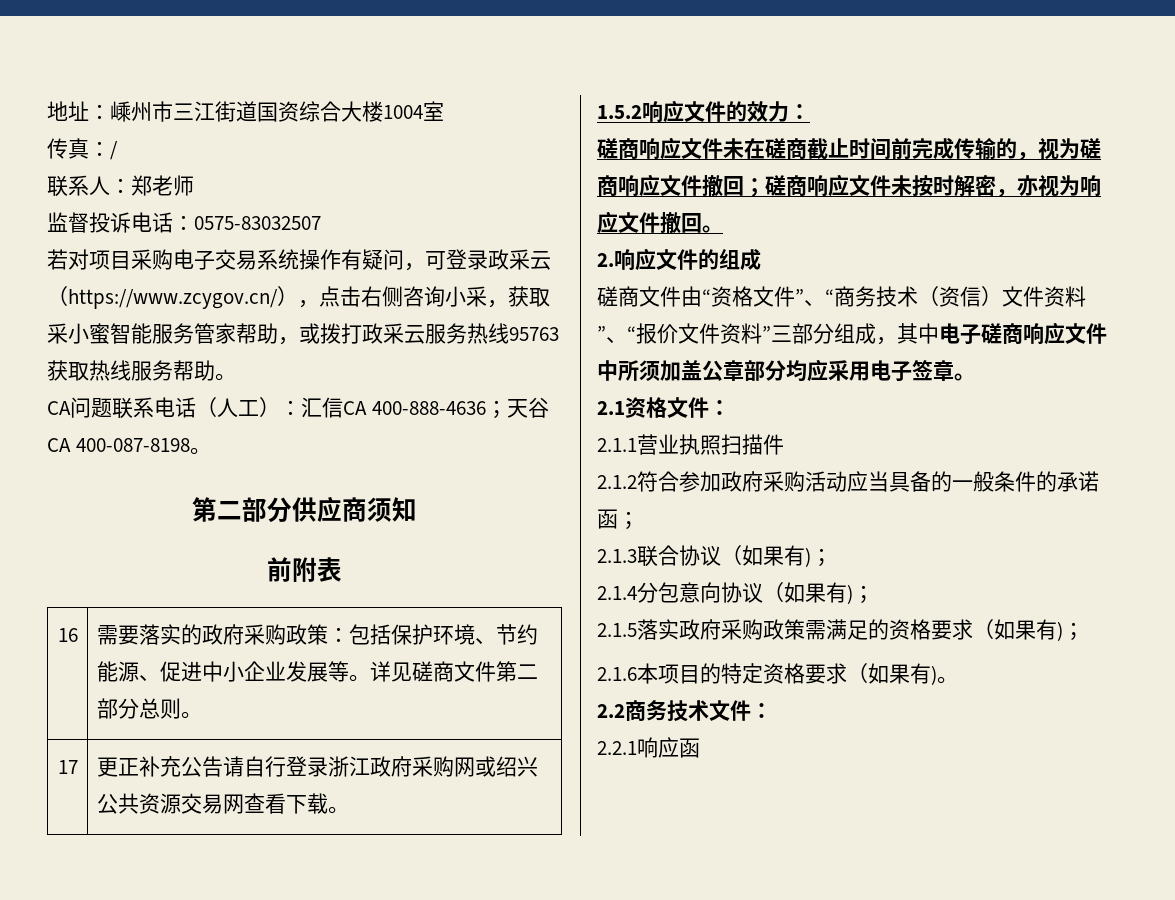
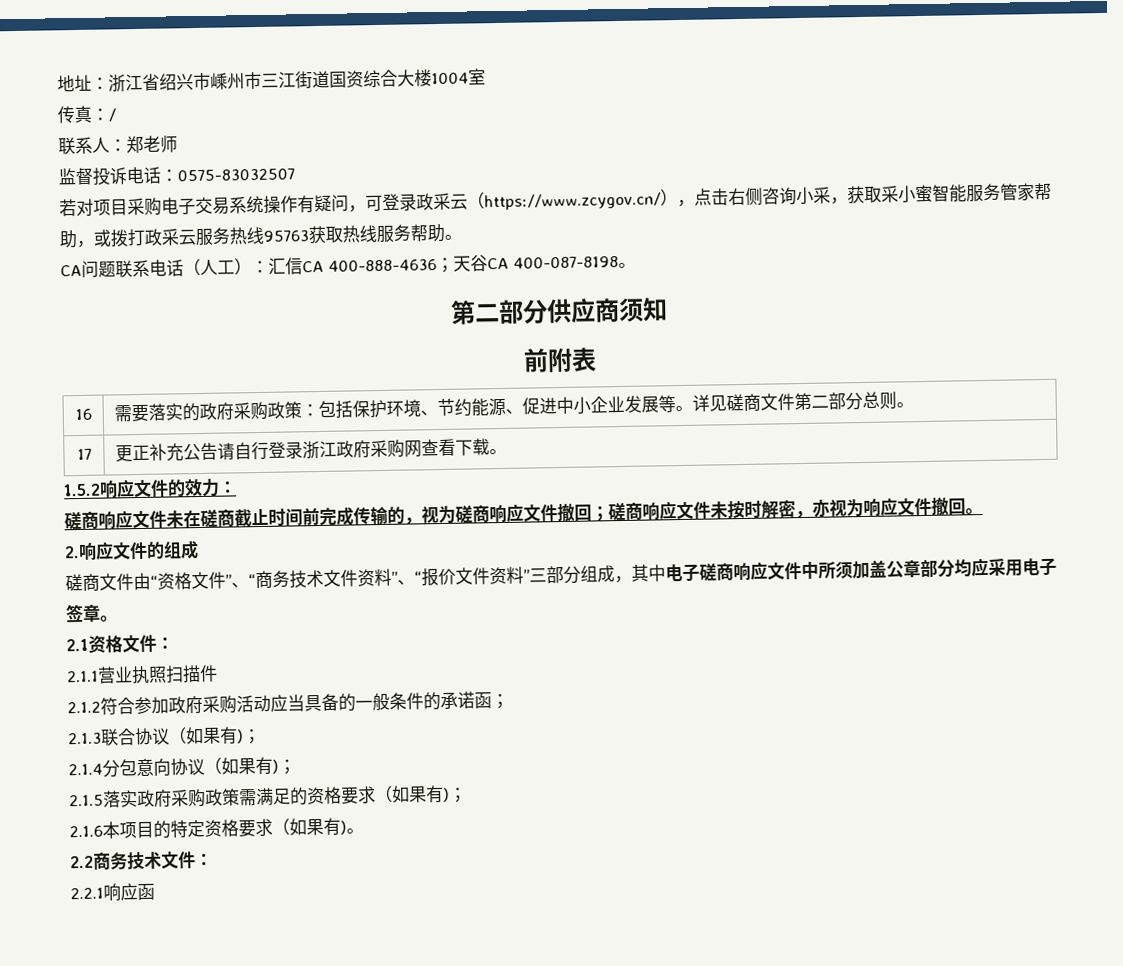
(110, 111) none -> [108,72,211,93] 浙江省绍兴市
[474,756,538,777] [96,793,244,814] 或绍兴公共资源交易网 -> (422, 449) none
[918,286,1002,307] （资信） -> (324, 578) none

